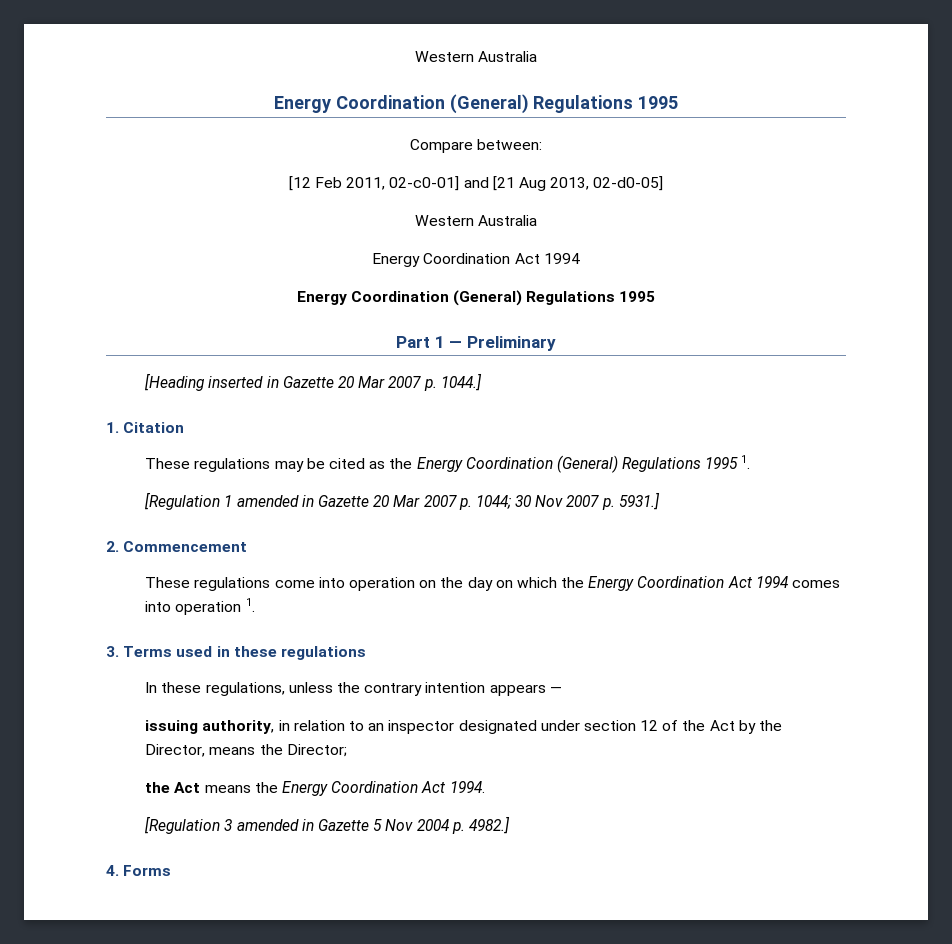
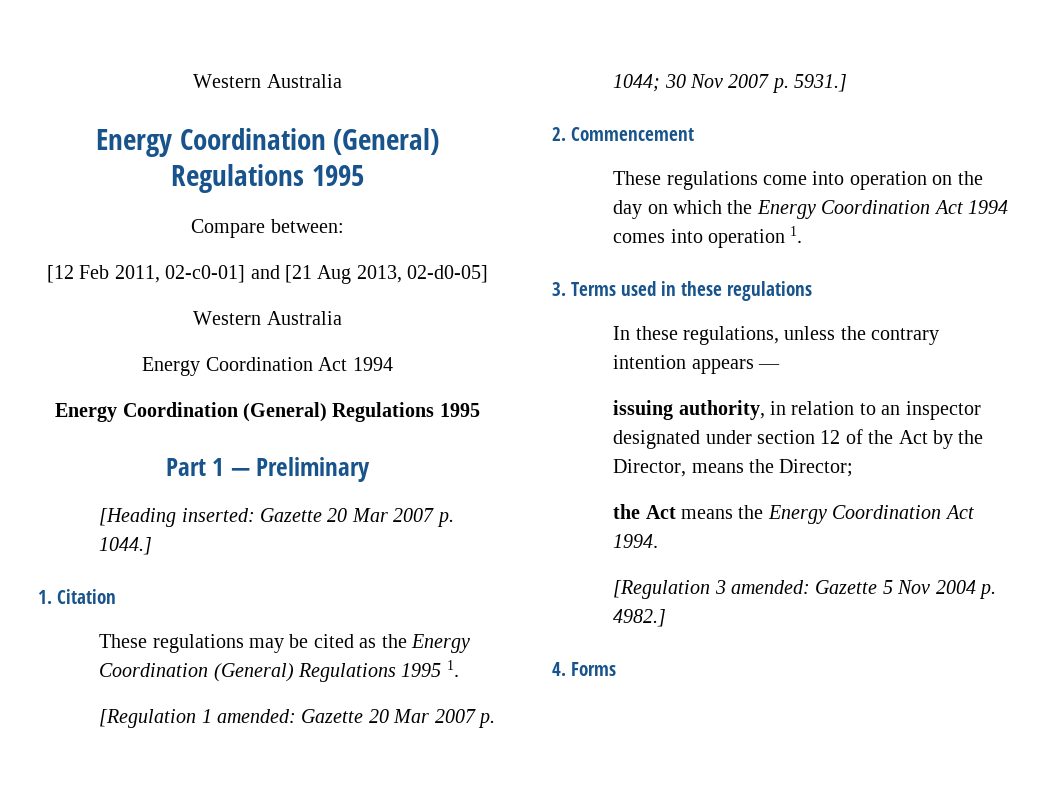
[208,376,279,388] inserted in -> [181,508,255,522] inserted:
[236,495,314,507] amended in -> [216,709,296,723] amended:
[236,819,314,831] amended in -> [730,580,810,594] amended:

